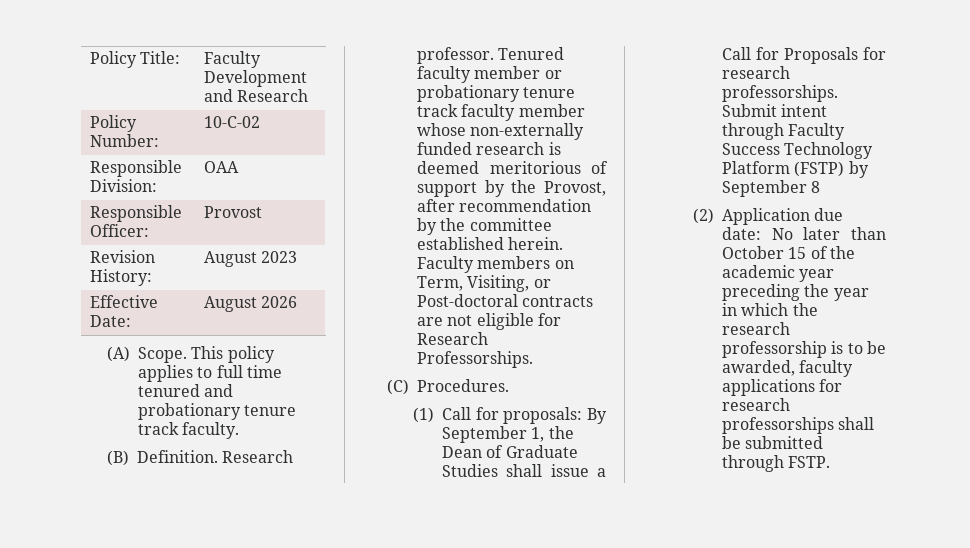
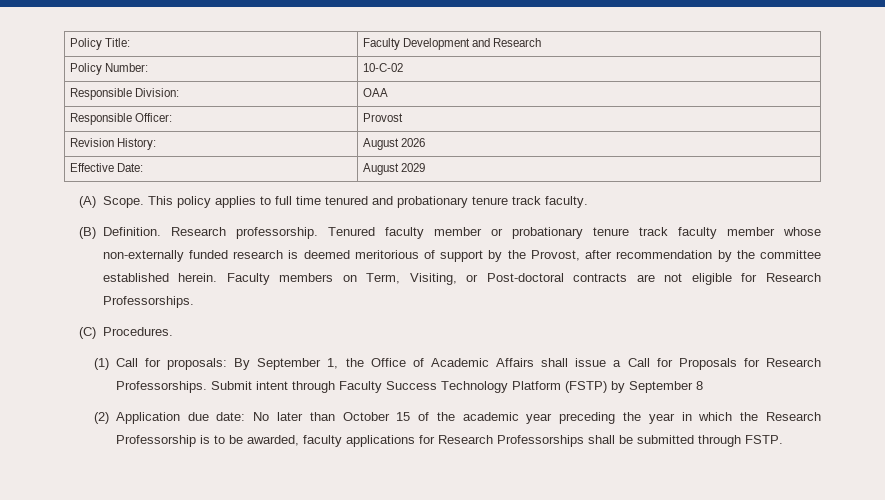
[261,251,298,263] 2023 -> [401,138,426,147] 2026
[261,296,298,308] 2026 -> [401,163,426,172] 2029
[416,47,494,64] professor. -> [235,227,318,239] professorship.
[441,445,578,458] [441,464,498,477] Dean of Graduate Studies -> [370,358,535,367] Office of Academic Affairs
[721,66,790,79] [721,85,838,102] research professorships. -> [766,358,822,367] [115,381,207,393] Research Professorships.
[721,322,790,335] [721,341,827,358] research professorship -> [765,412,821,421] [115,435,196,447] Research Professorship
[721,398,790,411] [721,417,834,434] research professorships -> [437,435,584,447] Research Professorships

